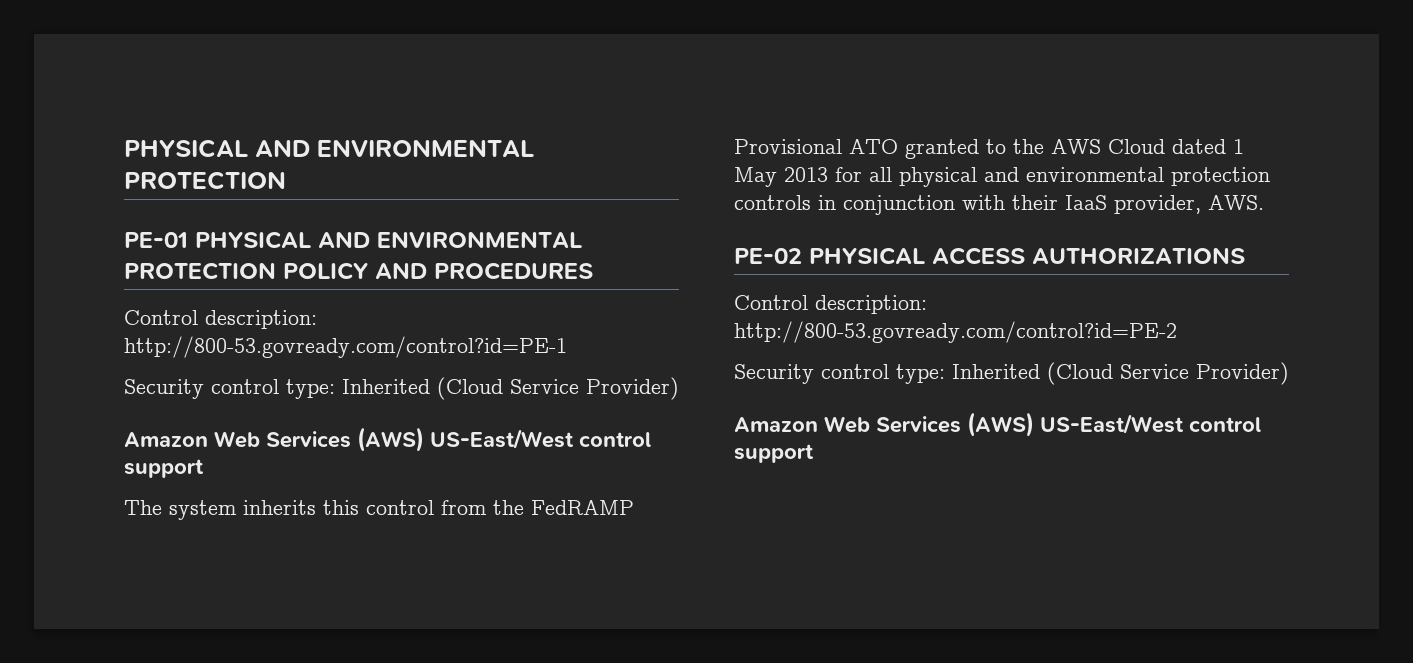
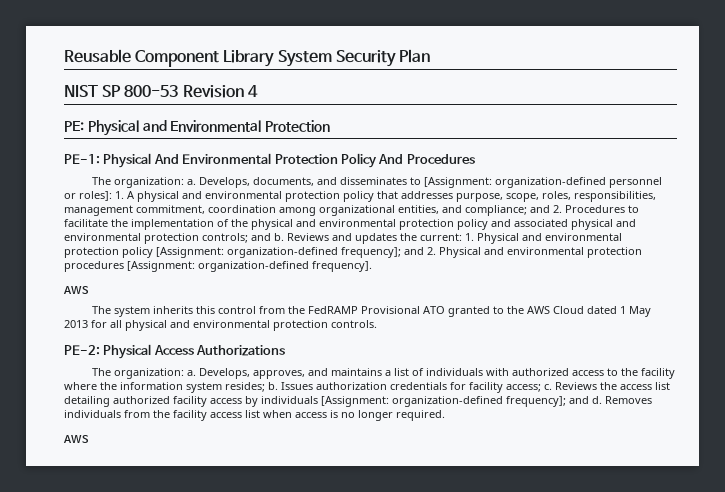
[124,139,534,158] [124,171,286,190] [124,231,582,249] [124,262,593,280] [124,310,317,329] [124,336,567,358] [124,377,679,400] [124,427,651,452] [124,459,204,478] PHYSICAL AND ENVIRONMENTAL PROTECTION // PE-01 PHYSICAL AND ENVIRONMENTAL PROTECTION POLICY AND PROCEDURES // Control description: http://800-53.govready.com/control?id=PE-1 // Security control type: Inherited (Cloud Service Provider) // Amazon Web Services (AWS) US-East/West control support -> [64,49,430,67] [64,85,258,98] [64,120,331,136] [64,153,475,168] [92,177,663,188] [64,191,656,202] [64,205,639,216] [64,219,636,230] [64,233,622,244] [64,247,642,258] [64,261,372,272] [63,286,89,294] Reusable Component Library System Security Plan // NIST SP 800-53 Revision 4 // PE: Physical and Environmental Protection // PE-1: Physical And Environmental Protection Policy And Procedures // The organization: a. Develops, documents, and disseminates to [Assignment: organization-defined personnel or roles]: 1. A physical and environmental protection policy that addresses purpose, scope, roles, responsibilities, management commitment, coordination among organizational entities, and compliance; and 2. Procedures to facilitate the implementation of the physical and environmental protection policy and associated physical and environmental protection controls; and b. Reviews and updates the current: 1. Physical and environmental protection policy [Assignment: organization-defined frequency]; and 2. Physical and environmental protection procedures [Assignment: organization-defined frequency]. // AWS
[734,195,1264,215] [734,247,1245,265] [734,295,927,314] [734,321,1177,343] [734,362,1289,385] [734,412,1261,437] [734,444,814,463] controls in conjunction with their IaaS provider, AWS. // PE-02 PHYSICAL ACCESS AUTHORIZATIONS // Control description: http://800-53.govready.com/control?id=PE-2 // Security control type: Inherited (Cloud Service Provider) // Amazon Web Services (AWS) US-East/West control support -> [331,320,377,328] [64,344,286,359] [92,368,676,379] [64,382,670,393] [64,396,652,407] [64,410,445,421] [63,435,89,443] controls. // PE-2: Physical Access Authorizations // The organization: a. Develops, approves, and maintains a list of individuals with authorized access to the facility where the information system resides; b. Issues authorization credentials for facility access; c. Reviews the access list detailing authorized facility access by individuals [Assignment: organization-defined frequency]; and d. Removes individuals from the facility access list when access is no longer required. // AWS

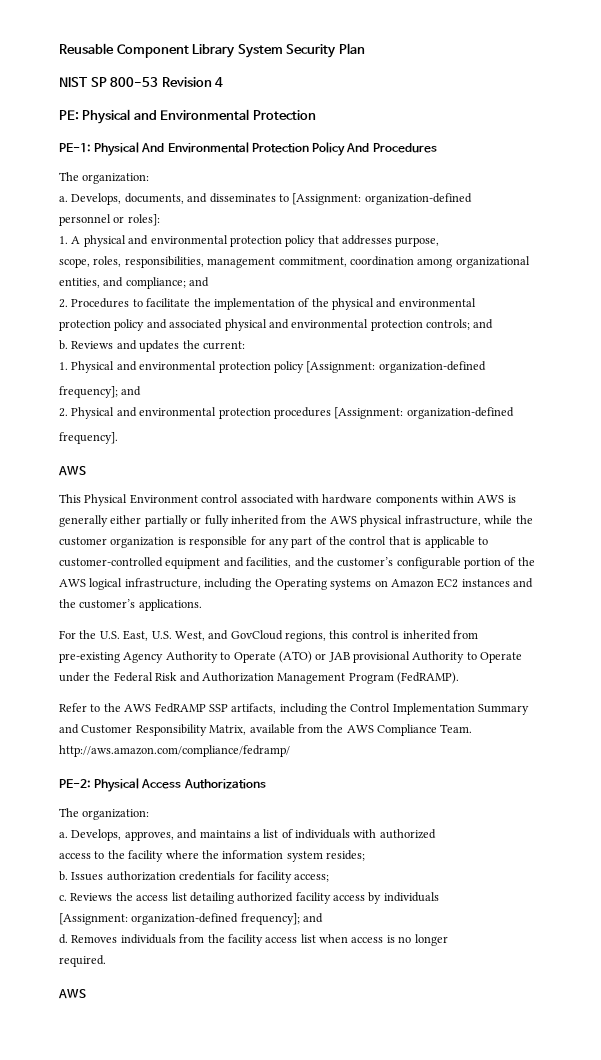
(185, 182) none -> (150, 178) //
(607, 182) none -> (472, 199) //
(112, 196) none -> (160, 220) //
(503, 197) none -> (440, 242) //
(550, 209) none -> (210, 282) //
(396, 223) none -> (476, 302) //
(271, 237) none -> (494, 324) //
(462, 237) none -> (245, 345) //
[341,247,424,258] frequency]; and -> [59,386,142,398] // frequency]; and //
(309, 266) none -> (514, 413) //
[92,306,652,317] [64,320,377,331] The system inherits this control from the FedRAMP Provisional ATO granted to the AWS Cloud dated 1 May 2013 for all physical and environmental protection controls. -> [59,494,516,506] [59,515,533,527] [59,536,488,548] [59,557,535,569] [59,578,534,590] [59,599,202,611] [59,630,478,642] [59,651,523,663] [59,672,459,684] [59,703,530,715] [59,724,473,736] [59,745,290,757] This Physical Environment control associated with hardware components within AWS is generally either partially or fully inherited from the AWS physical infrastructure, while the customer organization is responsible for any part of the control that is applicable to customer-controlled equipment and facilities, and the customer’s configurable portion of the AWS logical infrastructure, including the Operating systems on Amazon EC2 instances and the customer’s applications. // For the U.S. East, U.S. West, and GovCloud regions, this control is inherited from pre-existing Agency Authority to Operate (ATO) or JAB provisional Authority to Operate under the Federal Risk and Authorization Management Program (FedRAMP). // Refer to the AWS FedRAMP SSP artifacts, including the Control Implementation Summary and Customer Responsibility Matrix, available from the AWS Compliance Team. http://aws.amazon.com/compliance/fedramp/
(185, 373) none -> (150, 814) //
(570, 372) none -> (436, 834) //
(265, 387) none -> (365, 855) //
(541, 388) none -> (330, 878) //
[321,396,589,407] [Assignment: organization-defined frequency]; and -> [59,913,324,925] // [Assignment: organization-defined frequency]; and //
(393, 415) none -> (448, 940) //

